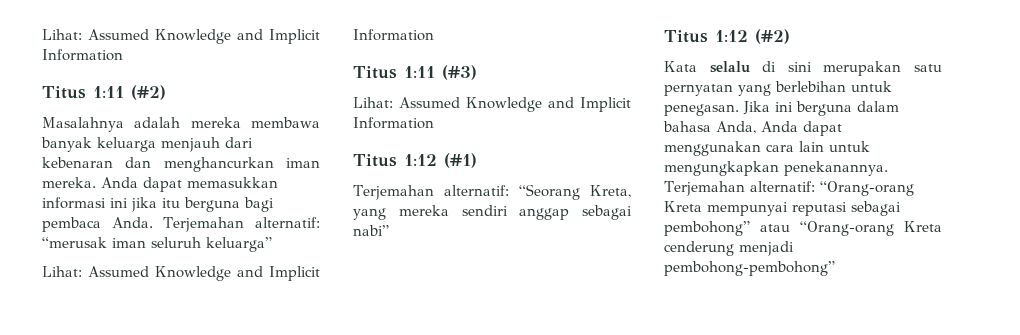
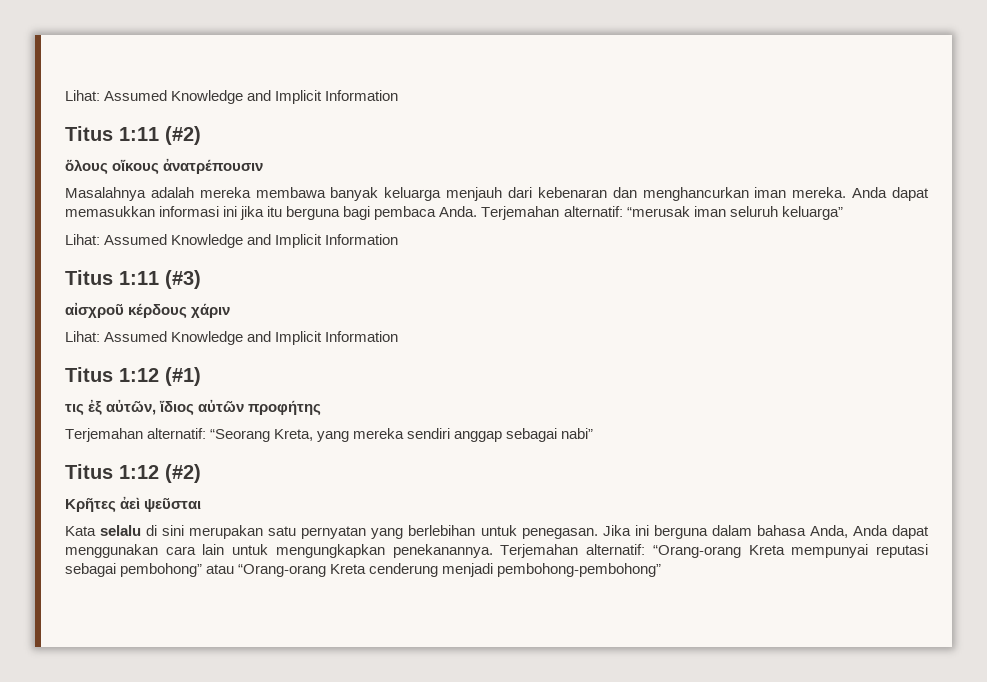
(166, 92) none -> [65,158,264,174] // ὅλους οἴκους ἀνατρέπουσιν
(477, 72) none -> [65,302,231,318] // αἰσχροῦ κέρδους χάριν
(477, 160) none -> [65,399,322,415] // τις ἐξ αὐτῶν, ἴδιος αὐτῶν προφήτης
(790, 36) none -> [65,496,202,512] // Κρῆτες ἀεὶ ψεῦσται

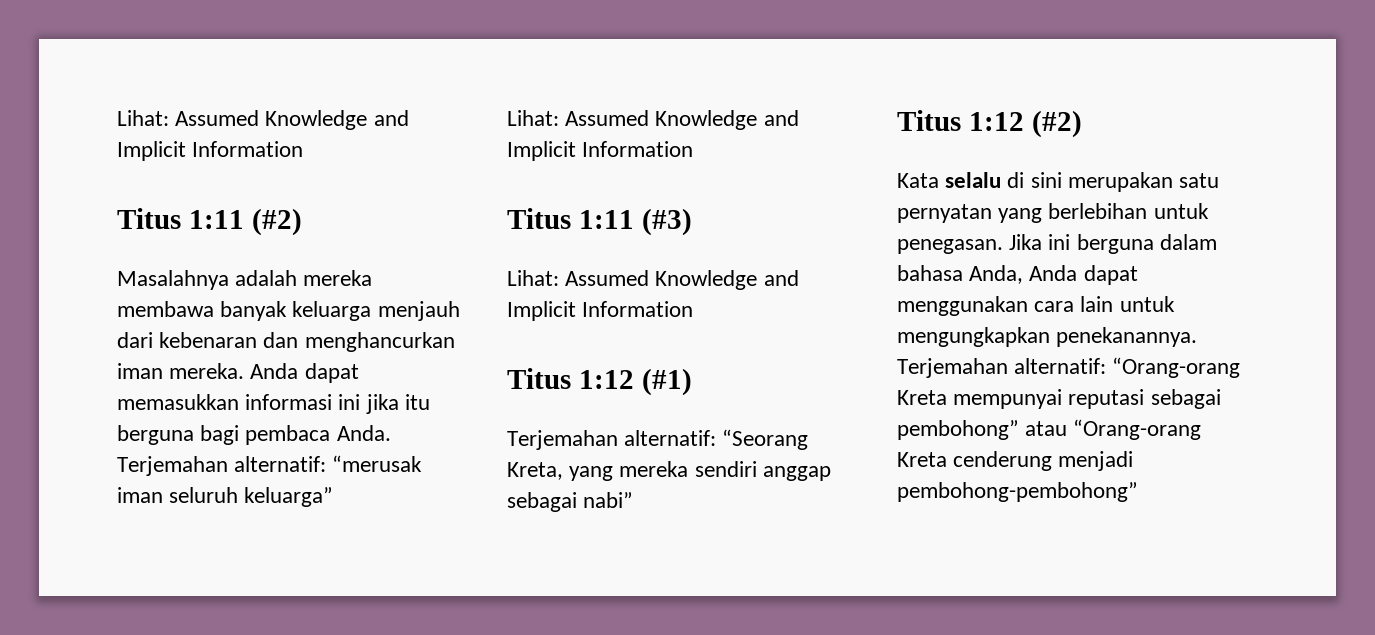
[65,158,264,174] // ὅλους οἴκους ἀνατρέπουσιν -> (302, 222) none
[65,302,231,318] // αἰσχροῦ κέρδους χάριν -> (692, 222) none
[65,399,322,415] // τις ἐξ αὐτῶν, ἴδιος αὐτῶν προφήτης -> (692, 382) none
[65,496,202,512] // Κρῆτες ἀεὶ ψεῦσται -> (1082, 124) none

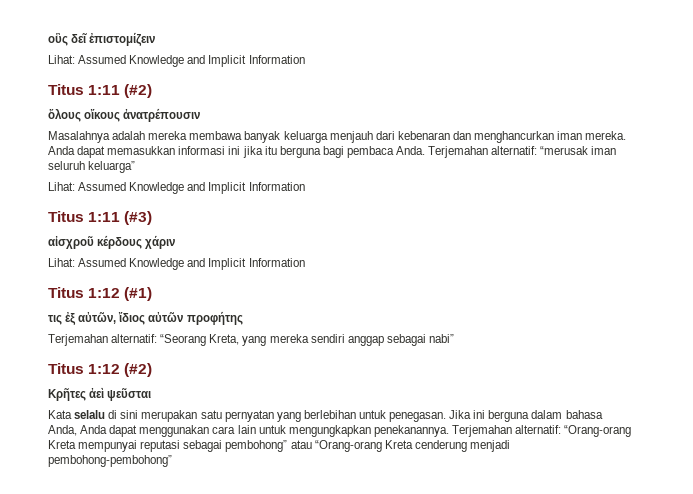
(117, 118) none -> [48,32,156,46] οὓς δεῖ ἐπιστομίζειν //
(302, 222) none -> [48,108,201,122] // ὅλους οἴκους ἀνατρέπουσιν
(692, 222) none -> [48,235,176,249] // αἰσχροῦ κέρδους χάριν
(692, 382) none -> [48,311,243,325] // τις ἐξ αὐτῶν, ἴδιος αὐτῶν προφήτης
(1082, 124) none -> [48,387,152,401] // Κρῆτες ἀεὶ ψεῦσται

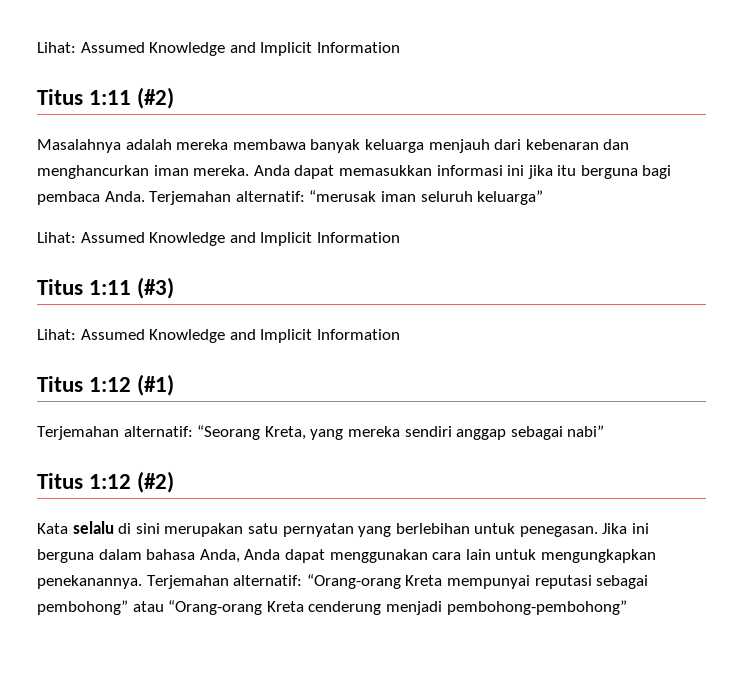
[48,32,156,46] οὓς δεῖ ἐπιστομίζειν // -> (37, 47) none
[48,108,201,122] // ὅλους οἴκους ἀνατρέπουσιν -> (175, 98) none
[48,235,176,249] // αἰσχροῦ κέρδους χάριν -> (175, 288) none
[48,311,243,325] // τις ἐξ αὐτῶν, ἴδιος αὐτῶν προφήτης -> (175, 385) none
[48,387,152,401] // Κρῆτες ἀεὶ ψεῦσται -> (175, 482) none

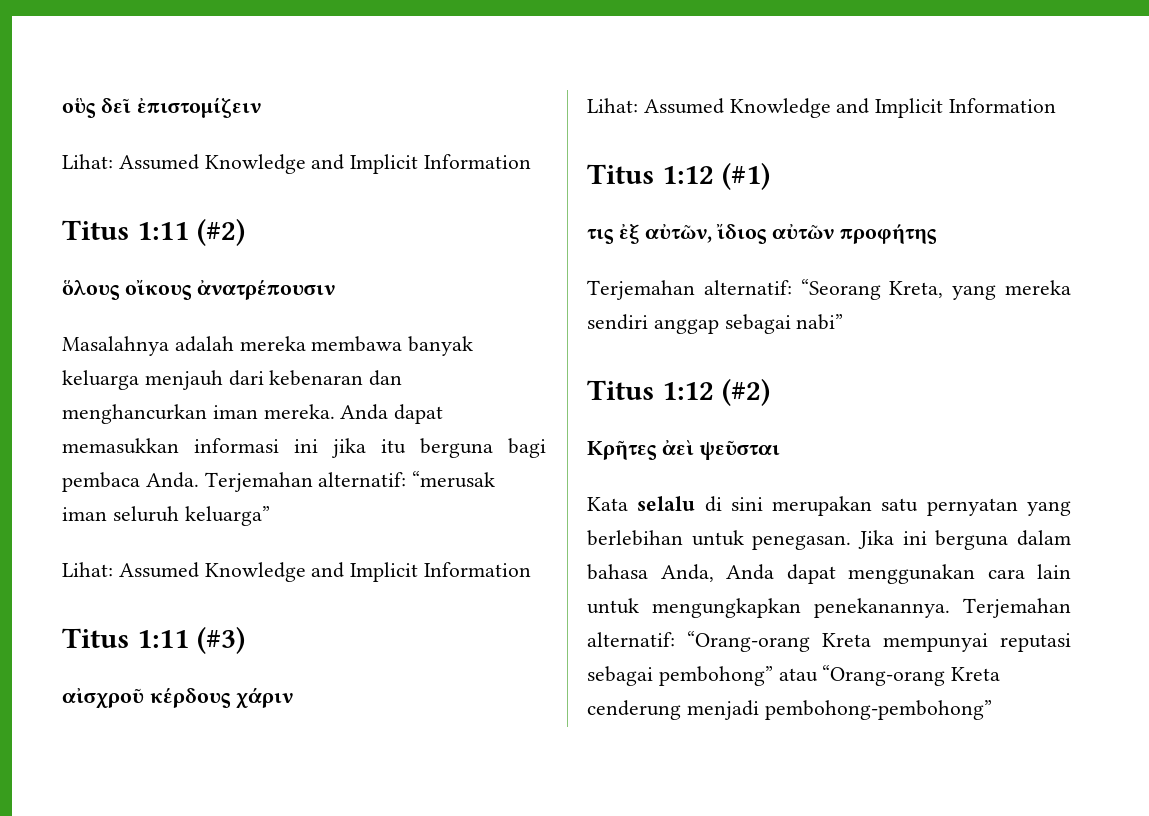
(37, 47) none -> [62,97,261,118] οὓς δεῖ ἐπιστομίζειν //
(175, 98) none -> [62,279,335,300] // ὅλους οἴκους ἀνατρέπουσιν
(175, 288) none -> [62,687,293,709] // αἰσχροῦ κέρδους χάριν
(175, 385) none -> [587,223,938,244] // τις ἐξ αὐτῶν, ἴδιος αὐτῶν προφήτης
(175, 482) none -> [587,439,780,460] // Κρῆτες ἀεὶ ψεῦσται

